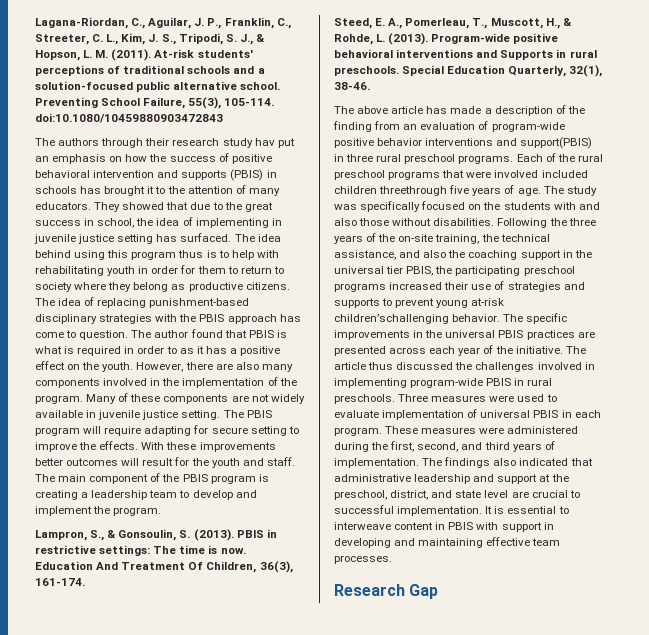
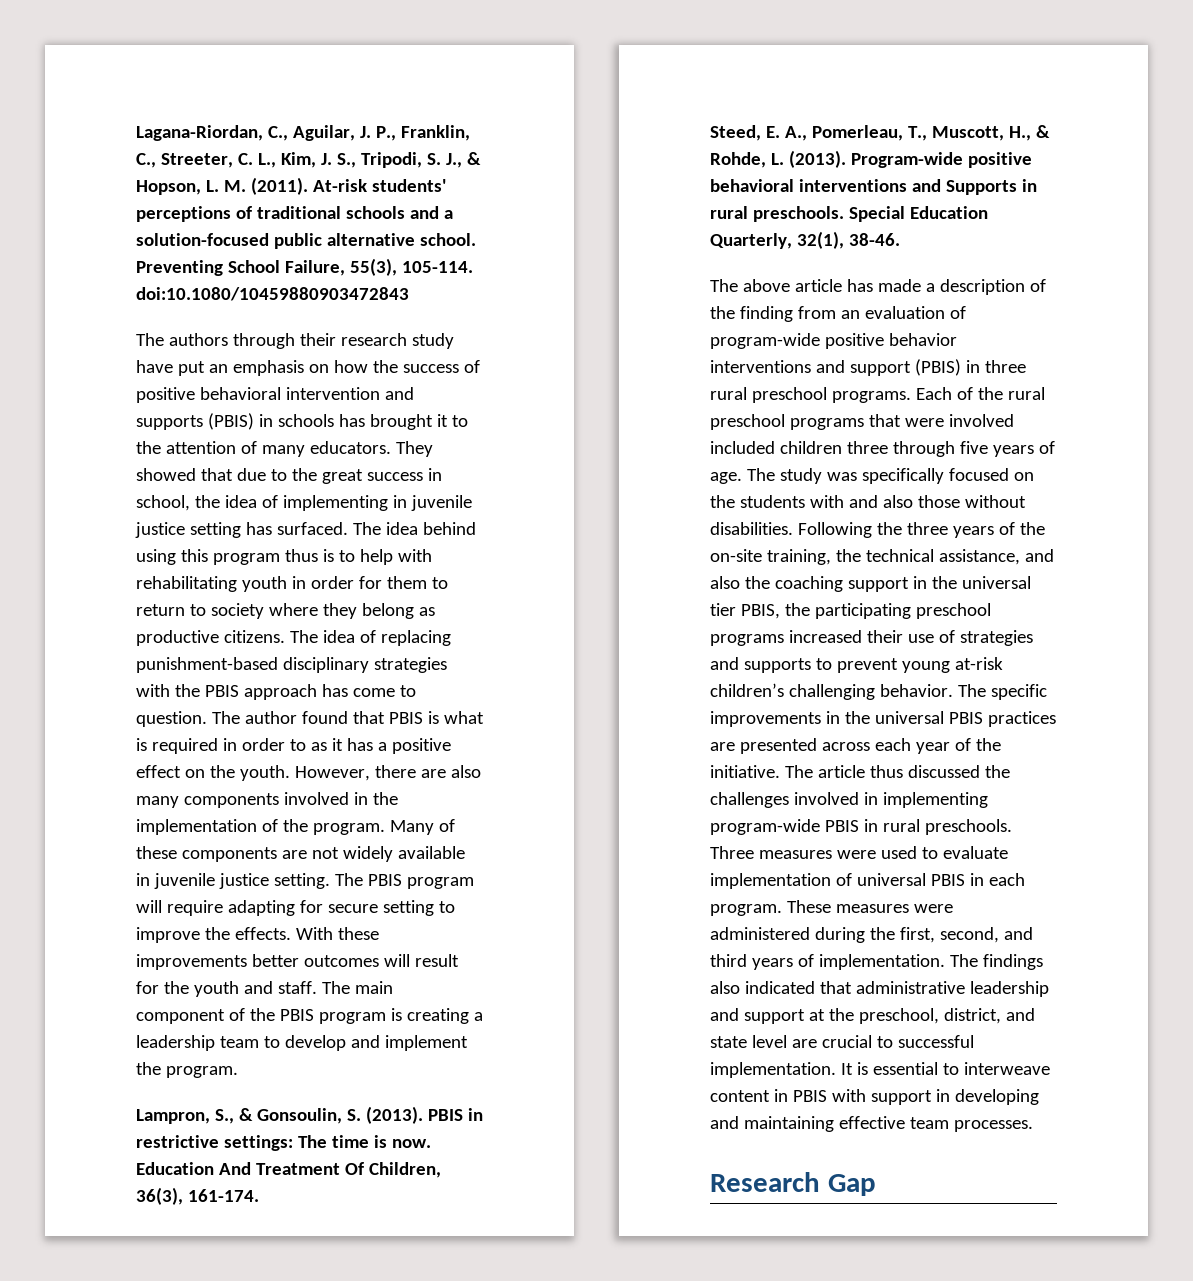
[254,138,275,146] hav -> [136,360,173,373] have
[520,137,593,149] support(PBIS) -> [849,359,961,376] support (PBIS)
[379,186,448,196] threethrough -> [846,441,955,457] three through
[334,314,449,324] children’schallenging -> [710,683,875,700] children’s challenging

